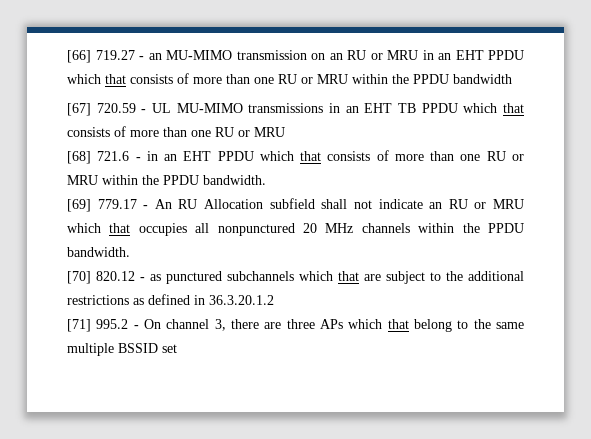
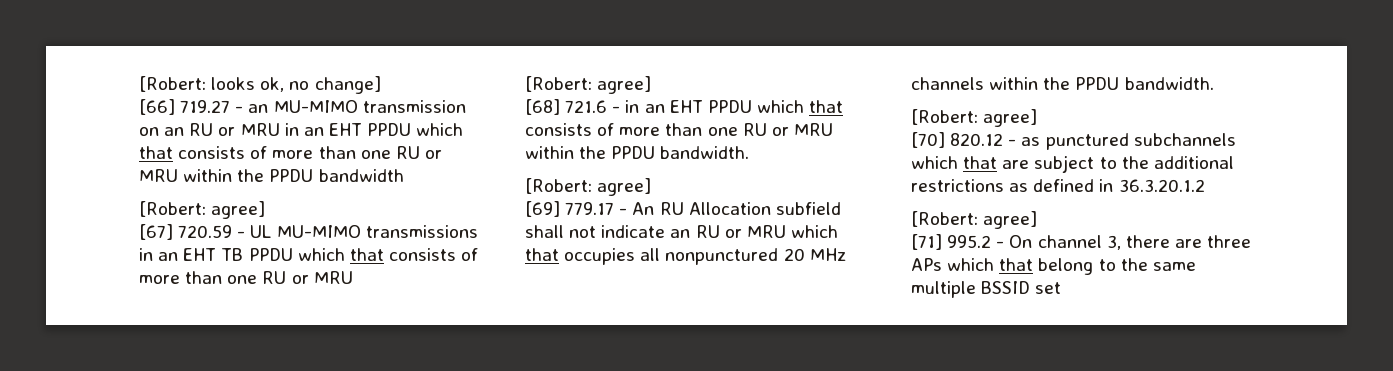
(67, 56) none -> [139,76,381,94] [Robert: looks ok, no change] //
(512, 79) none -> [139,201,266,219] // [Robert: agree]
(285, 132) none -> [525,76,652,94] // [Robert: agree]
(266, 180) none -> [525,178,652,196] // [Robert: agree]
(130, 252) none -> [911,109,1038,127] // [Robert: agree]
(274, 300) none -> [911,211,1038,229] // [Robert: agree]

